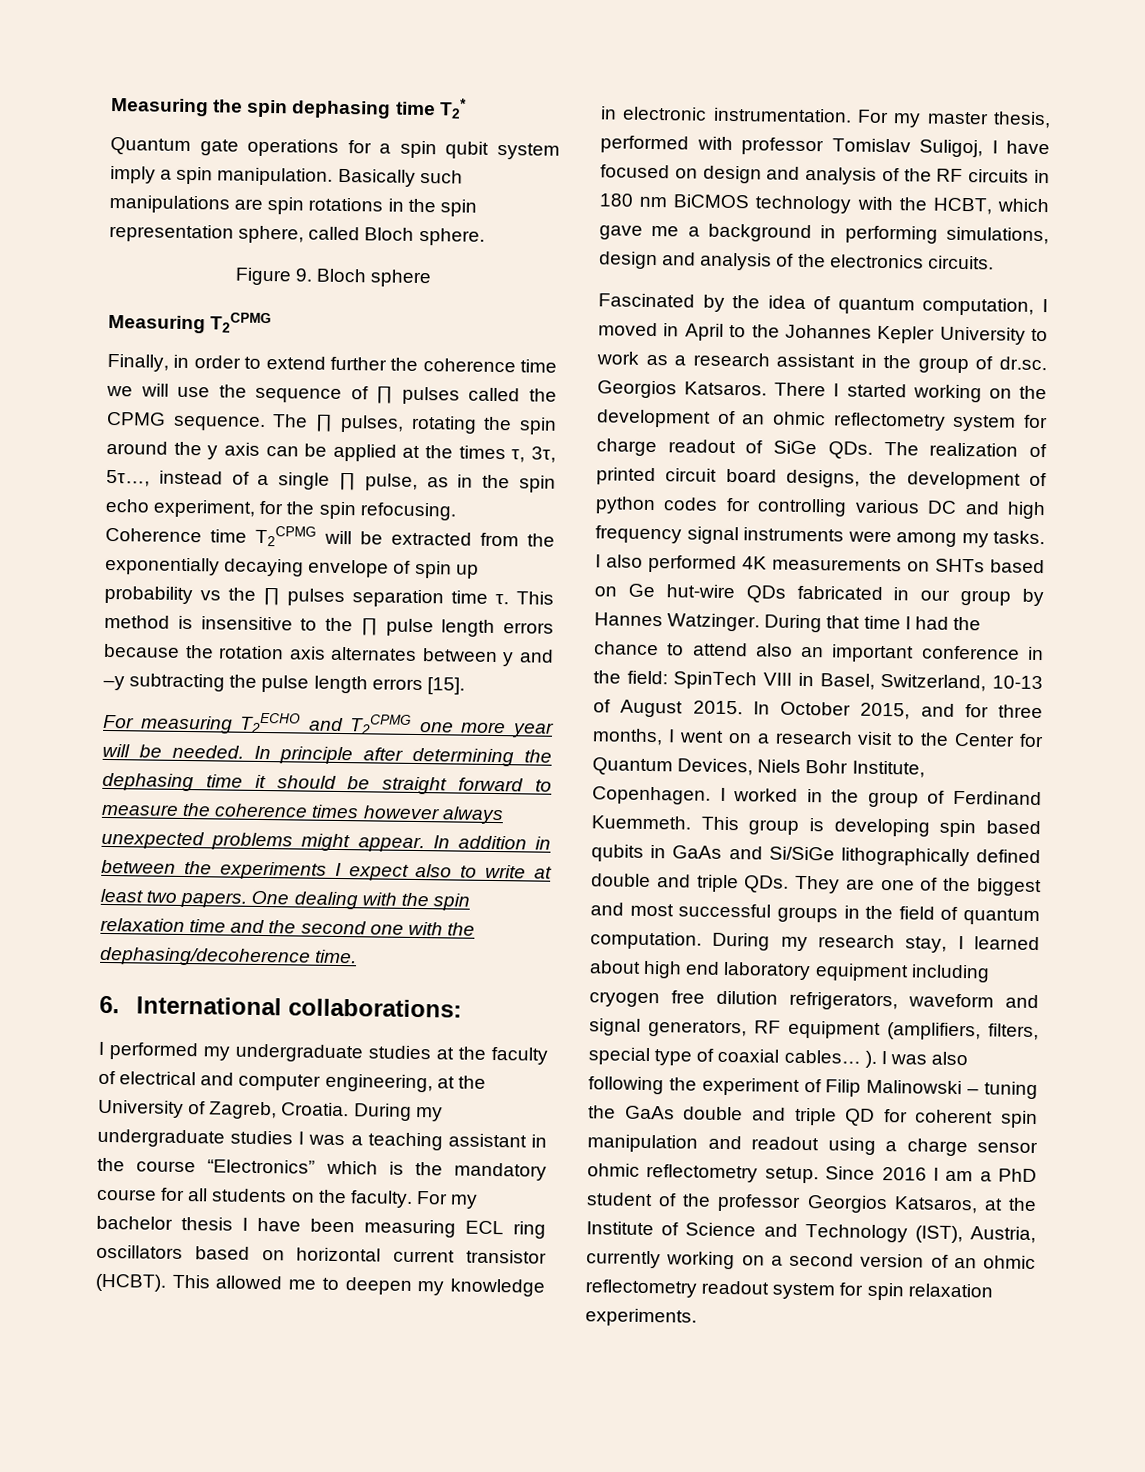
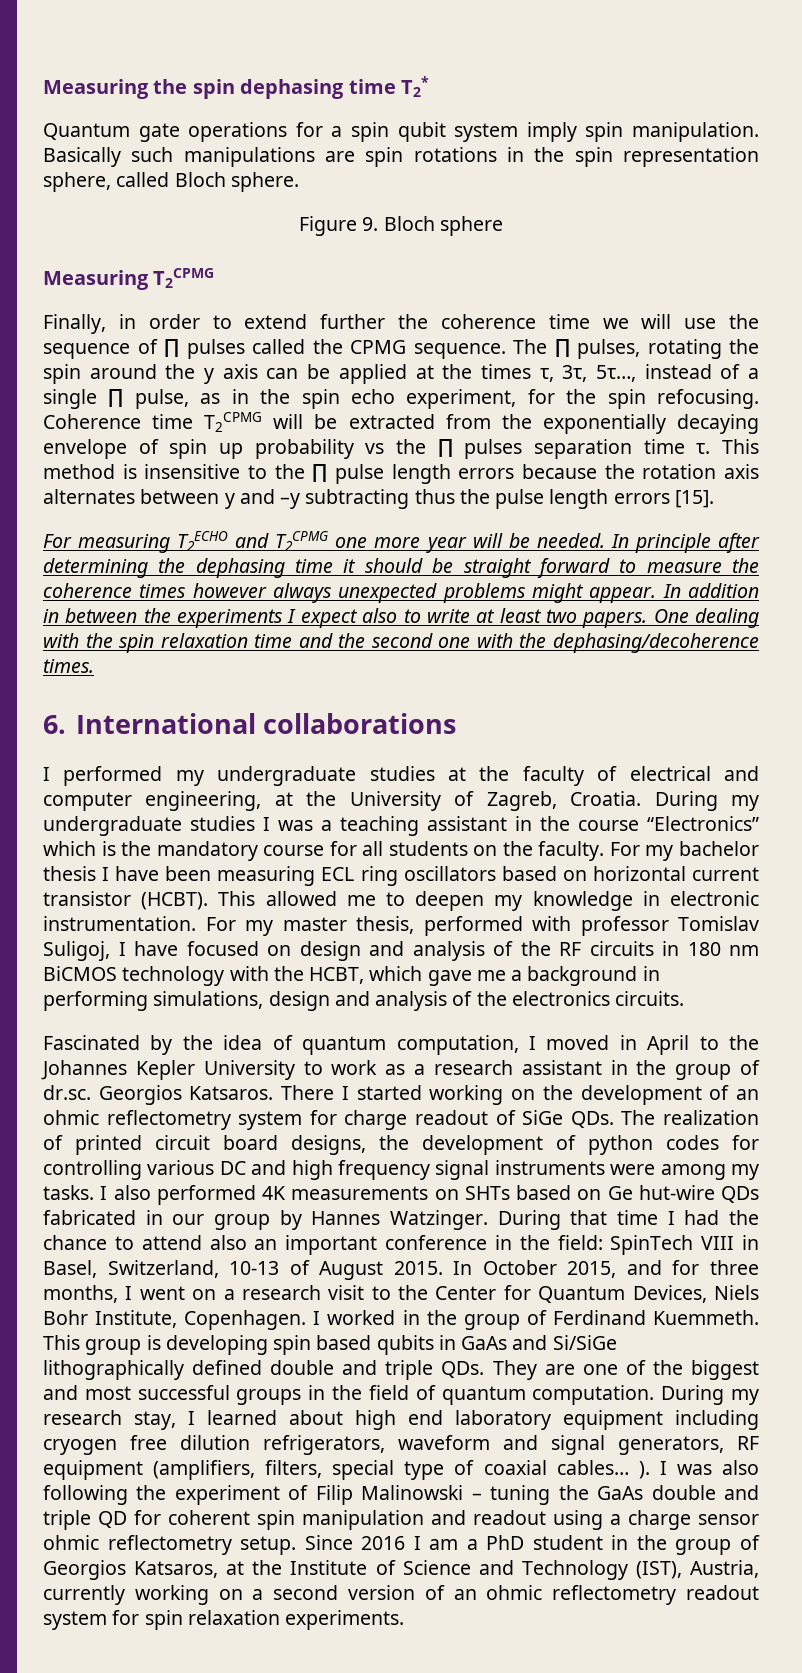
[160,169,173,180] a -> (577, 132) none
(226, 682) none -> [414,489,455,504] thus
[315,949,358,964] time. -> [43,659,94,673] times.
[288,998,463,1018] collaborations: -> [262,713,456,734] collaborations
[658,1193,802,1212] of the professor -> [611,1535,761,1555] in the group of

